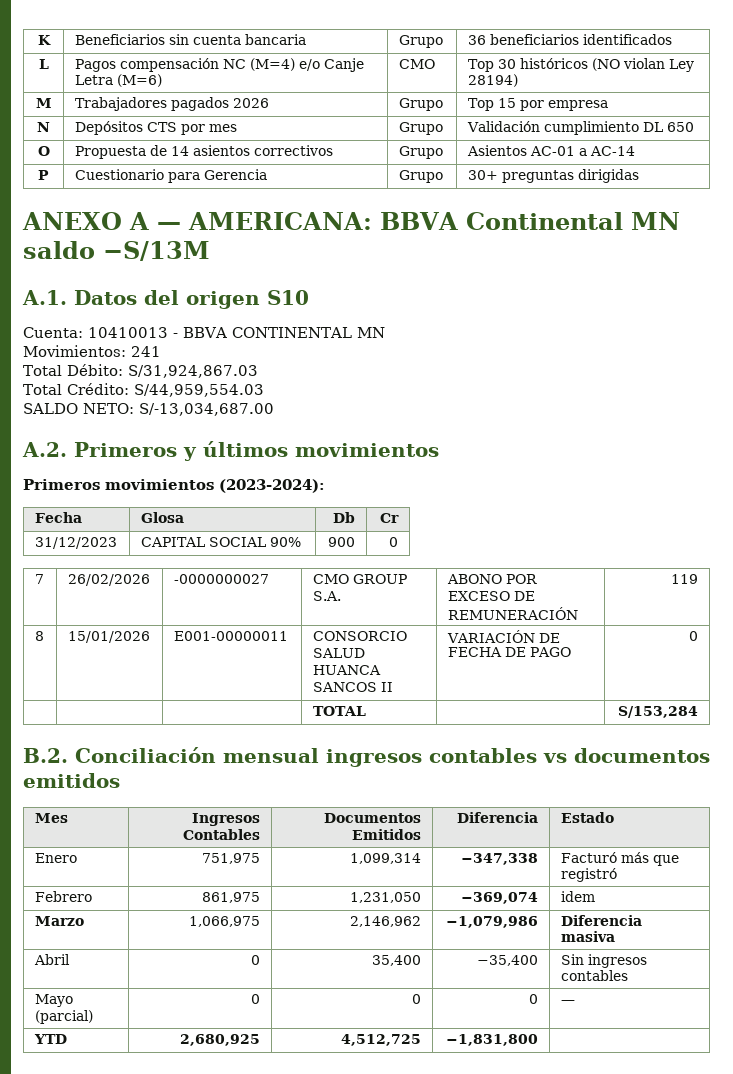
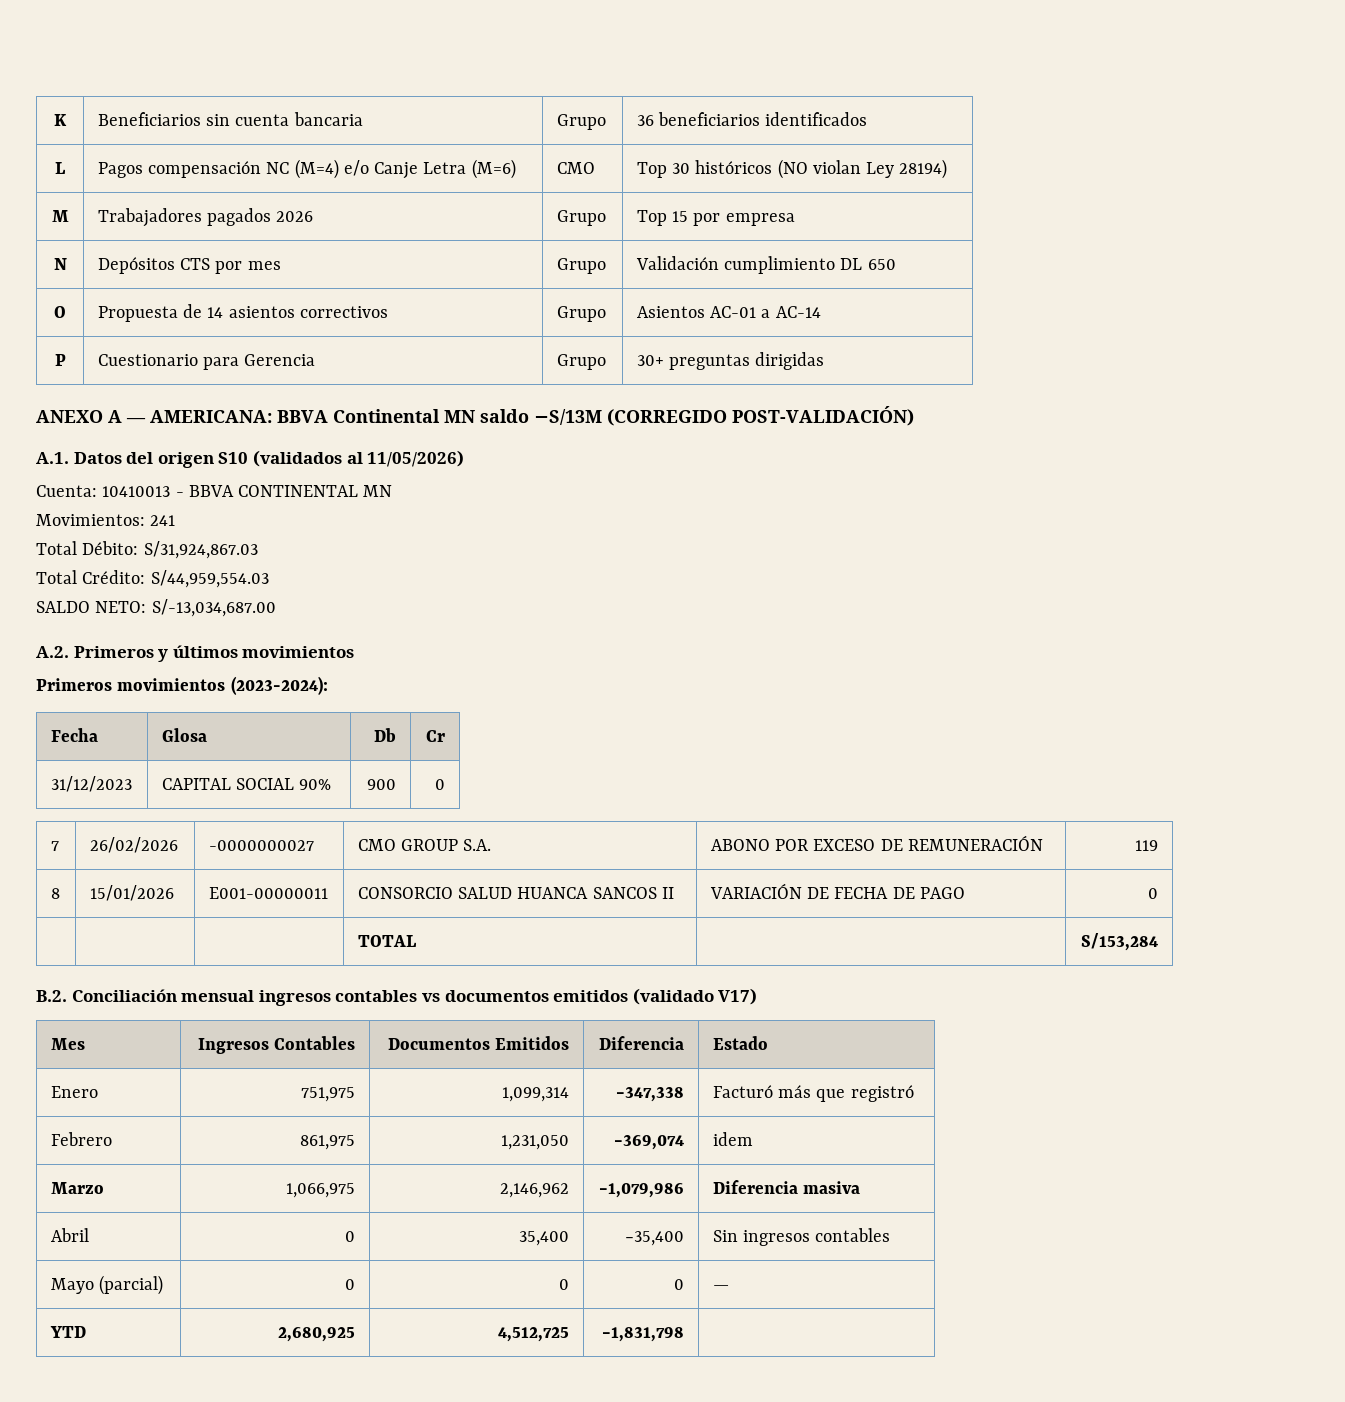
(210, 251) none -> [607,406,914,426] (CORREGIDO POST-VALIDACIÓN)
(309, 297) none -> [252,450,465,467] (validados al 11/05/2026)
(120, 780) none -> [632,988,758,1005] (validado V17)
[446,1034,539,1046] −1,831,800 -> [602,1327,685,1342] −1,831,798

